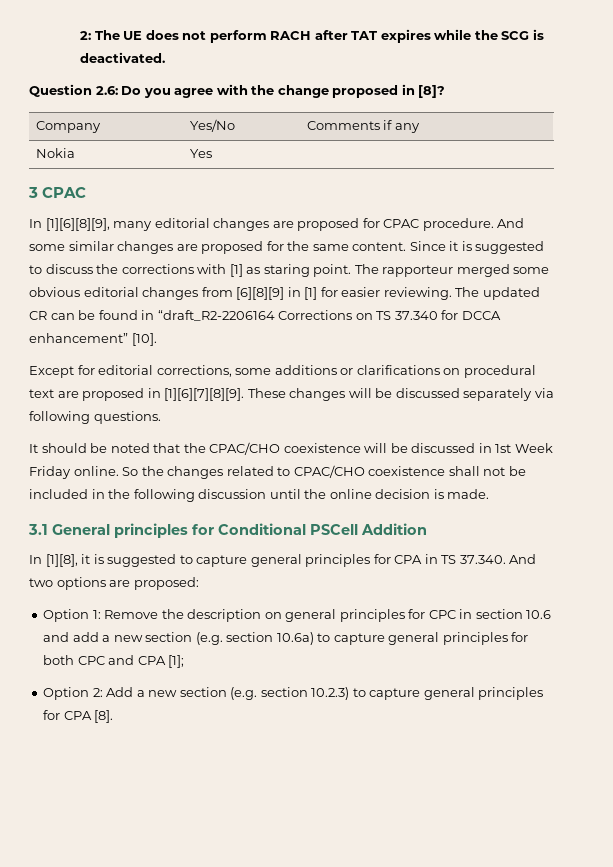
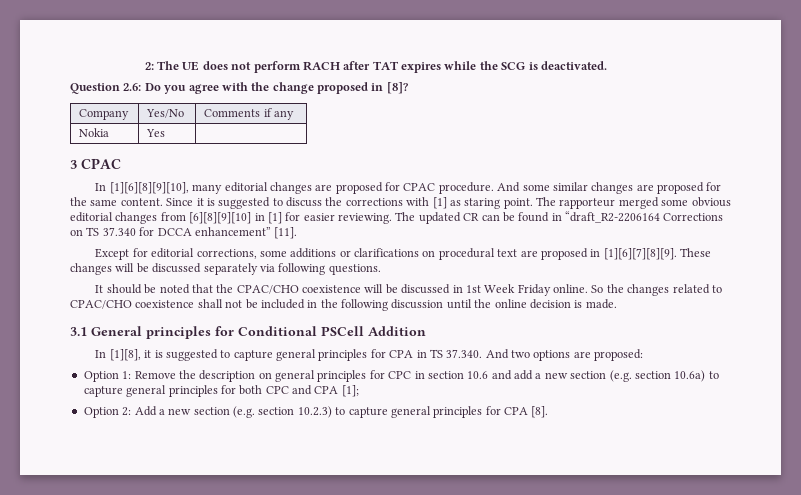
[45,218,110,231] [1][6][8][9], -> [109,182,189,194] [1][6][8][9][10],
[236,287,285,300] [6][8][9] -> [189,212,252,224] [6][8][9][10]
[131,333,157,346] [10]. -> [274,227,298,239] [11].

